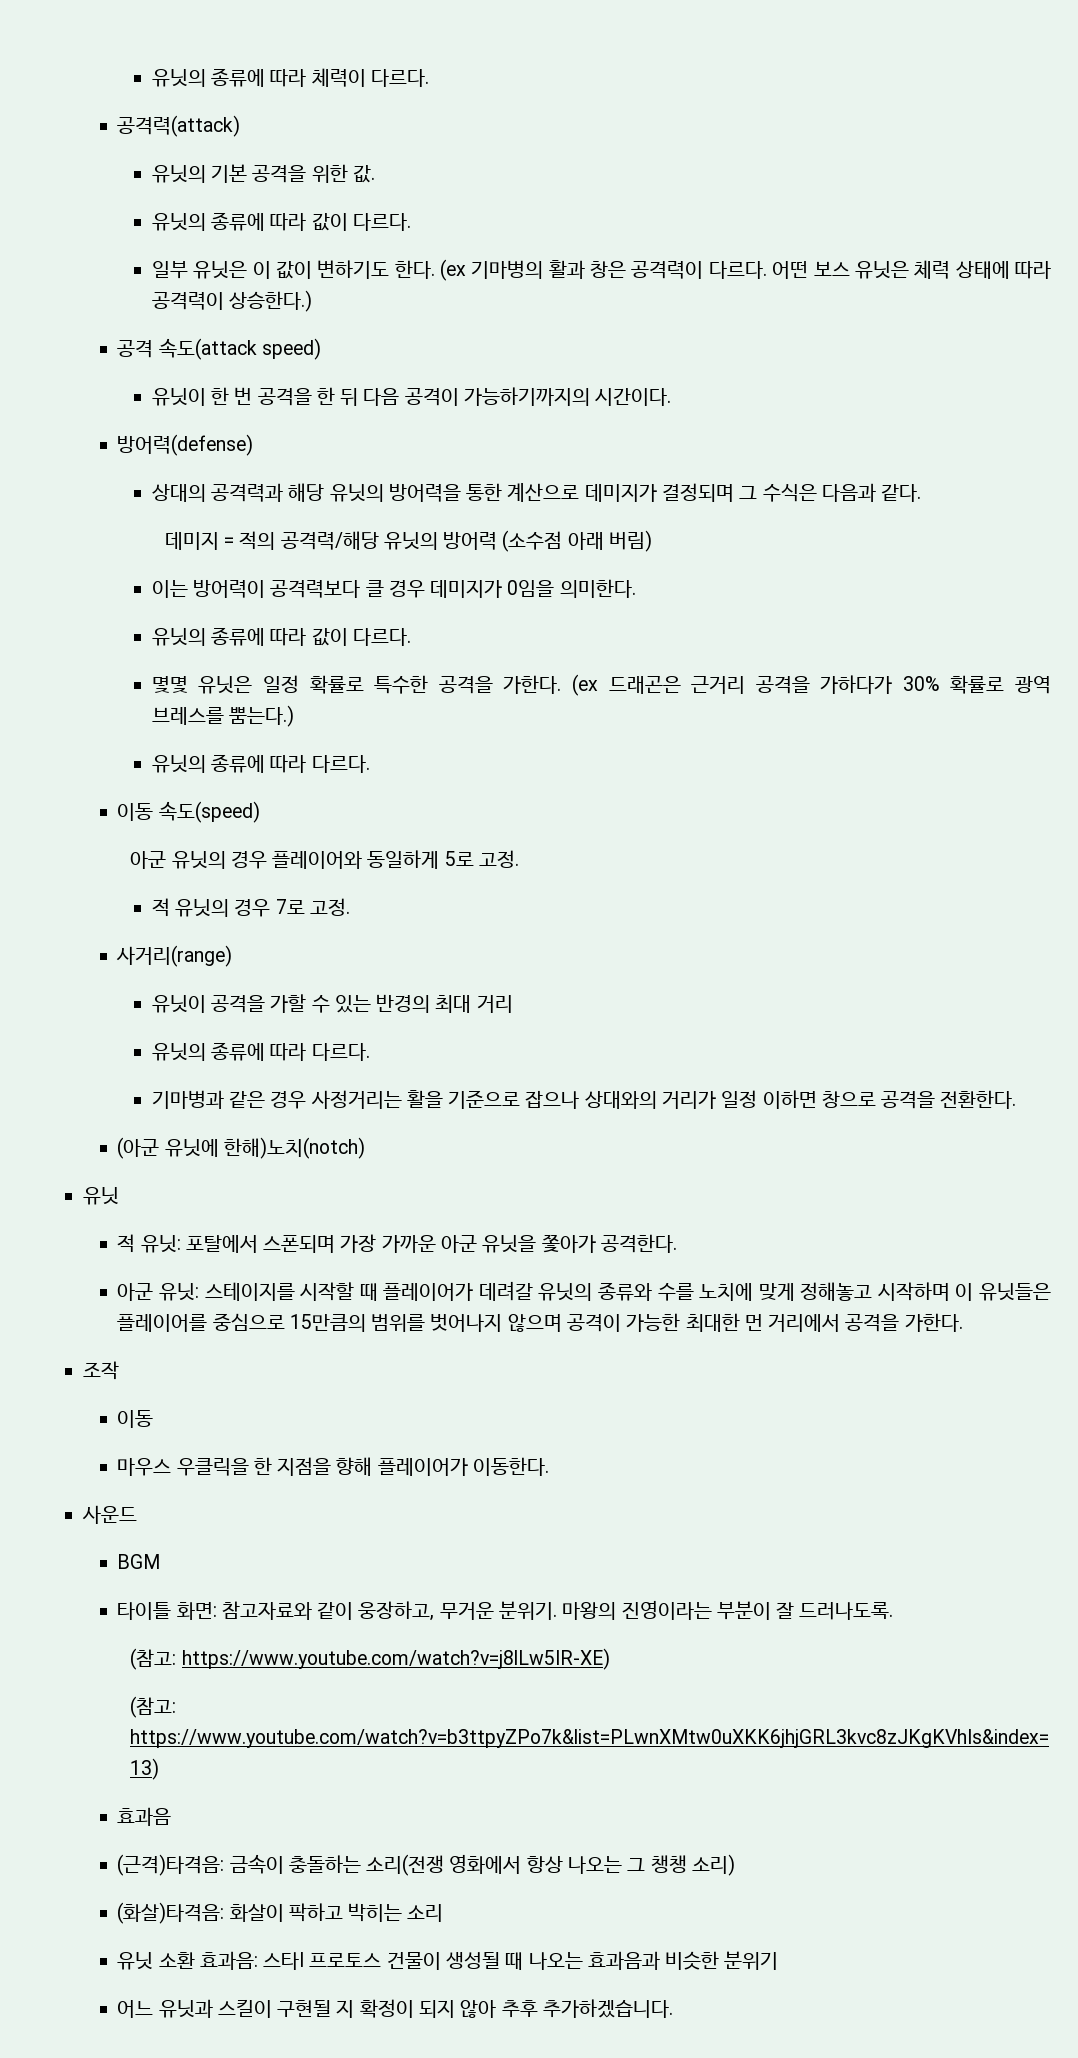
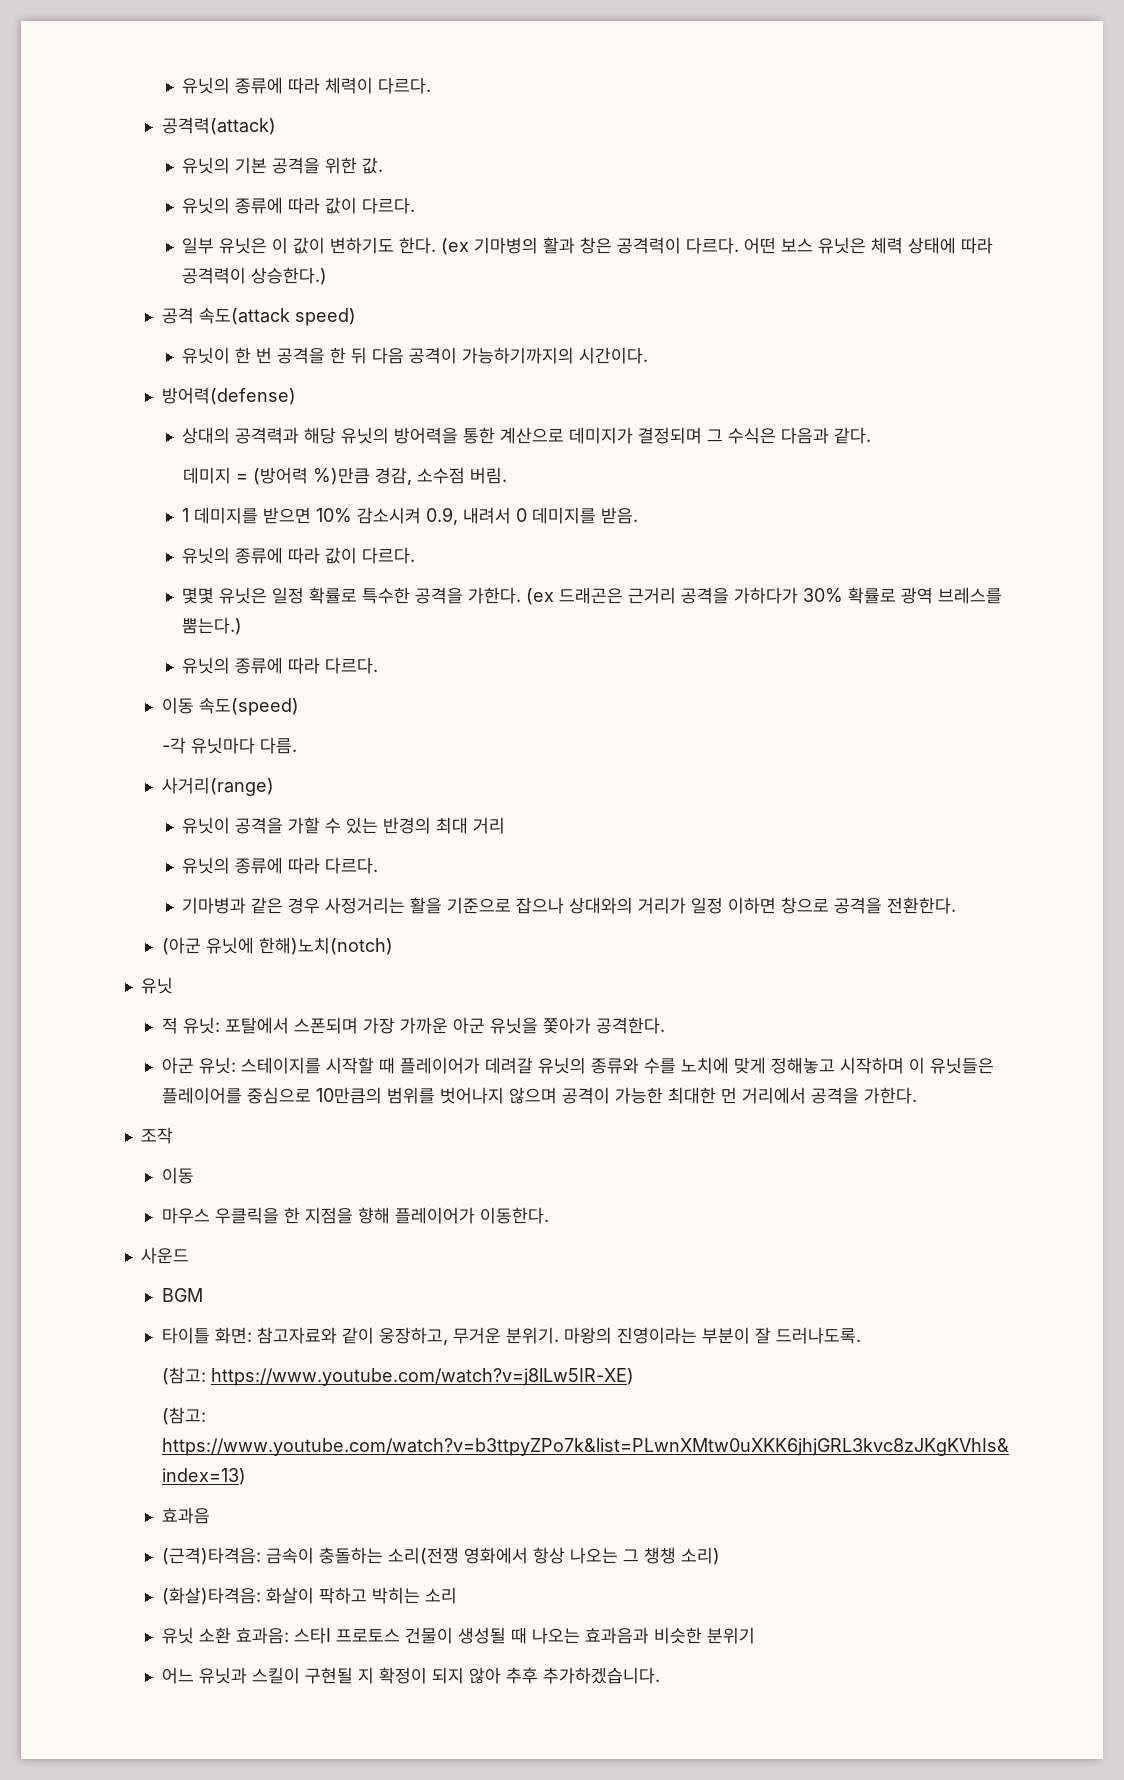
[239,530,653,552] [151,579,636,598] 적의 공격력/해당 유닛의 방어력 (소수점 아래 버림) // 이는 방어력이 공격력보다 클 경우 데미지가 0임을 의미한다. -> [252,467,507,485] [182,507,639,525] (방어력 %)만큼 경감, 소수점 버림. // 1 데미지를 받으면 10% 감소시켜 0.9, 내려서 0 데미지를 받음.
[130,850,520,869] [151,898,350,917] 아군 유닛의 경우 플레이어와 동일하게 5로 고정. // 적 유닛의 경우 7로 고정. -> [162,737,298,754] -각 유닛마다 다름.
[289,1314,366,1332] 15만큼의 -> [315,1087,382,1104] 10만큼의

